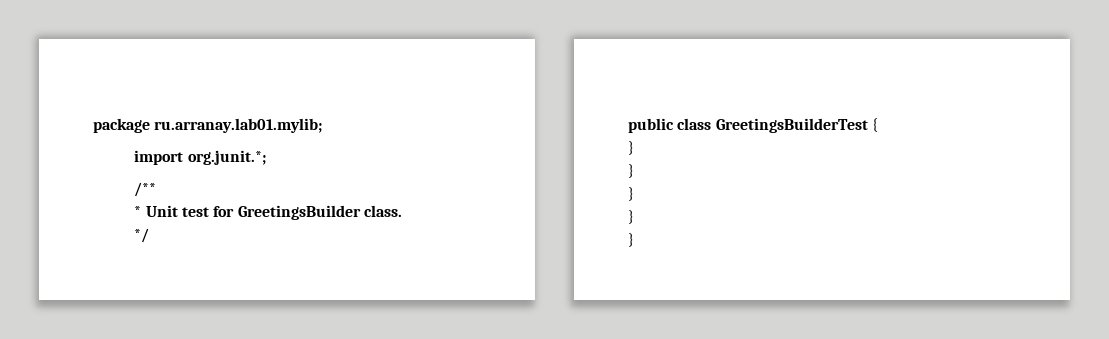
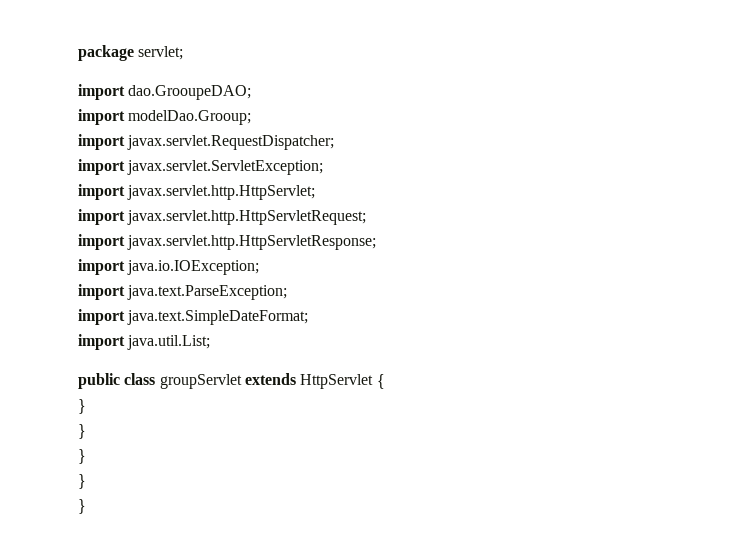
[154,118,323,133] [134,150,266,165] [134,182,157,197] [134,205,402,220] [134,228,150,243] ru.arranay.lab01.mylib; // import org.junit.*; // /** // * Unit test for GreetingsBuilder class. // */ -> [138,46,184,60] [78,84,252,100] [78,109,252,125] [78,134,335,150] [78,159,324,175] [78,184,316,200] [78,209,367,225] [78,234,377,250] [78,259,260,275] [78,284,288,300] [78,309,309,325] [78,334,211,350] servlet; // import dao.GrooupeDAO; // import modelDao.Grooup; // import javax.servlet.RequestDispatcher; // import javax.servlet.ServletException; // import javax.servlet.http.HttpServlet; // import javax.servlet.http.HttpServletRequest; // import javax.servlet.http.HttpServletResponse; // import java.io.IOException; // import java.text.ParseException; // import java.text.SimpleDateFormat; // import java.util.List;
[715,118,868,133] GreetingsBuilderTest -> [159,373,374,389] groupServlet extends HttpServlet

